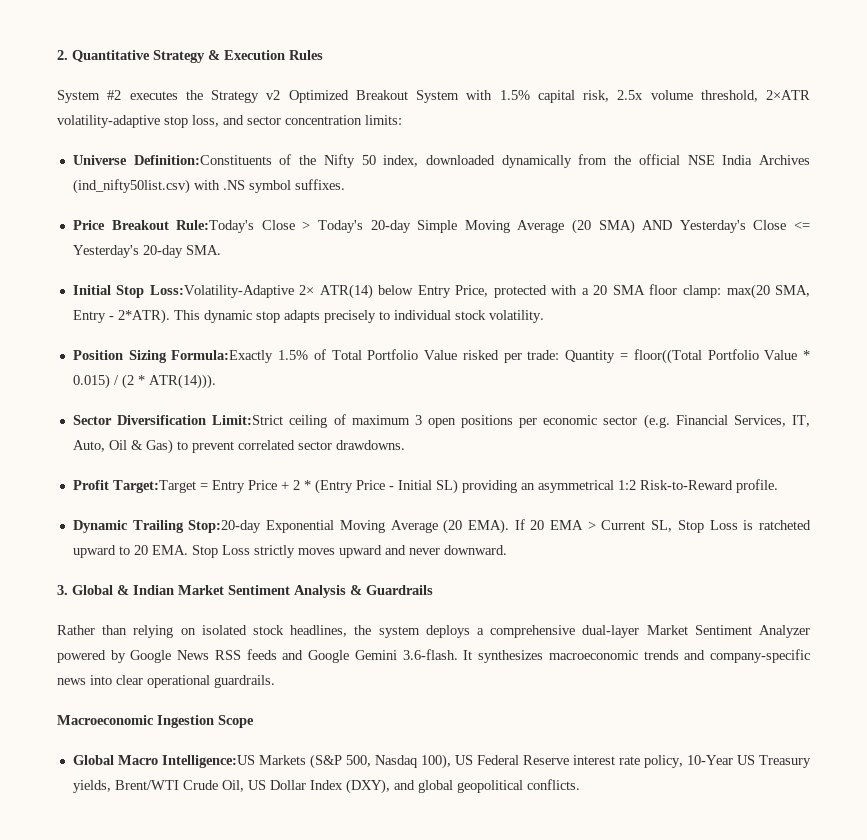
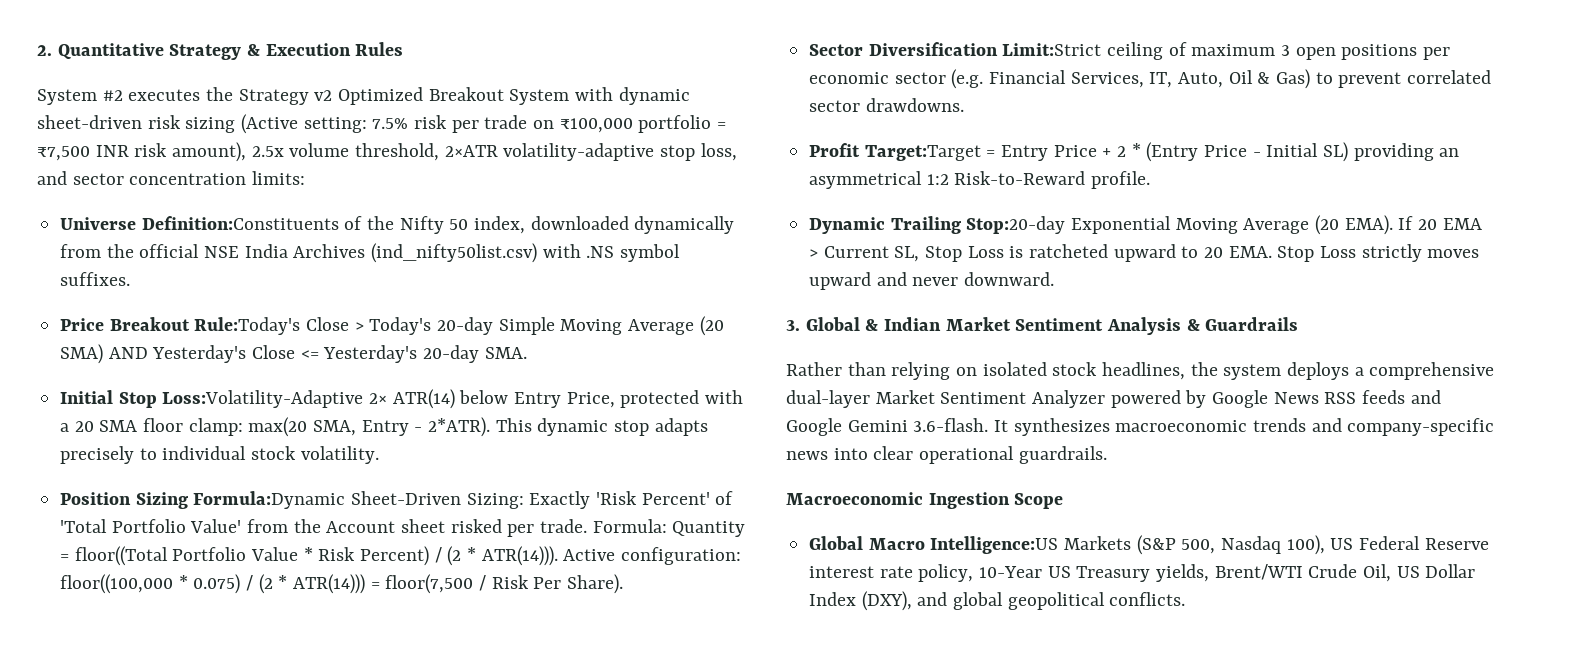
[499,90,609,103] 1.5% capital risk, -> [618,87,690,105] [37,114,727,134] [37,142,247,162] dynamic sheet-driven risk sizing (Active setting: 7.5% risk per trade on ₹100,000 portfolio = ₹7,500 INR risk amount),
[171,349,560,363] Formula:Exactly 1.5% of Total Portfolio Value risked per trade: -> [193,491,734,509] [60,519,667,537] Formula:Dynamic Sheet-Driven Sizing: Exactly 'Risk Percent' of 'Total Portfolio Value' from the Account sheet risked per trade. Formula:
[72,374,110,389] 0.015) -> [318,546,430,566] Risk Percent)
(216, 381) none -> [563,547,742,565] [60,574,624,594] Active configuration: floor((100,000 * 0.075) / (2 * ATR(14))) = floor(7,500 / Risk Per Share).

